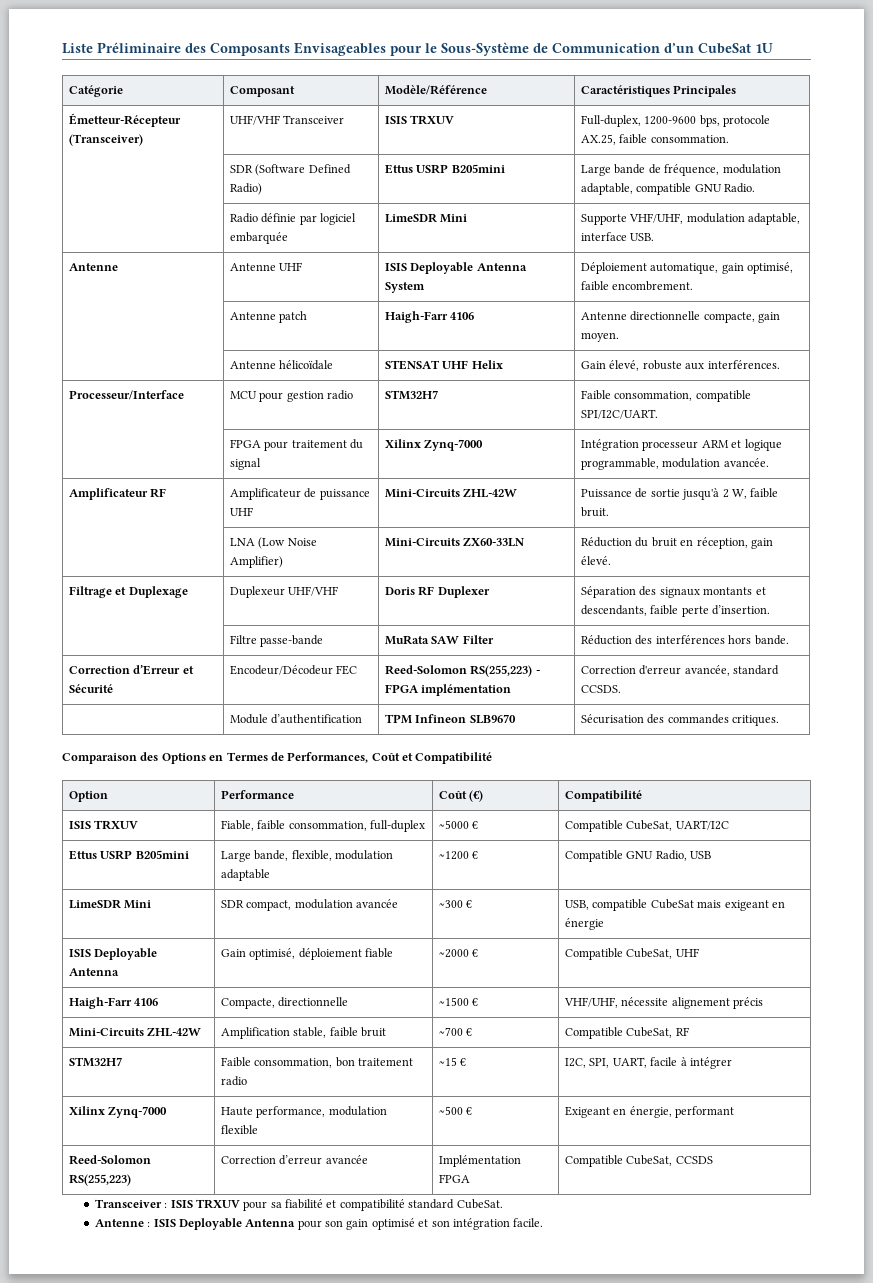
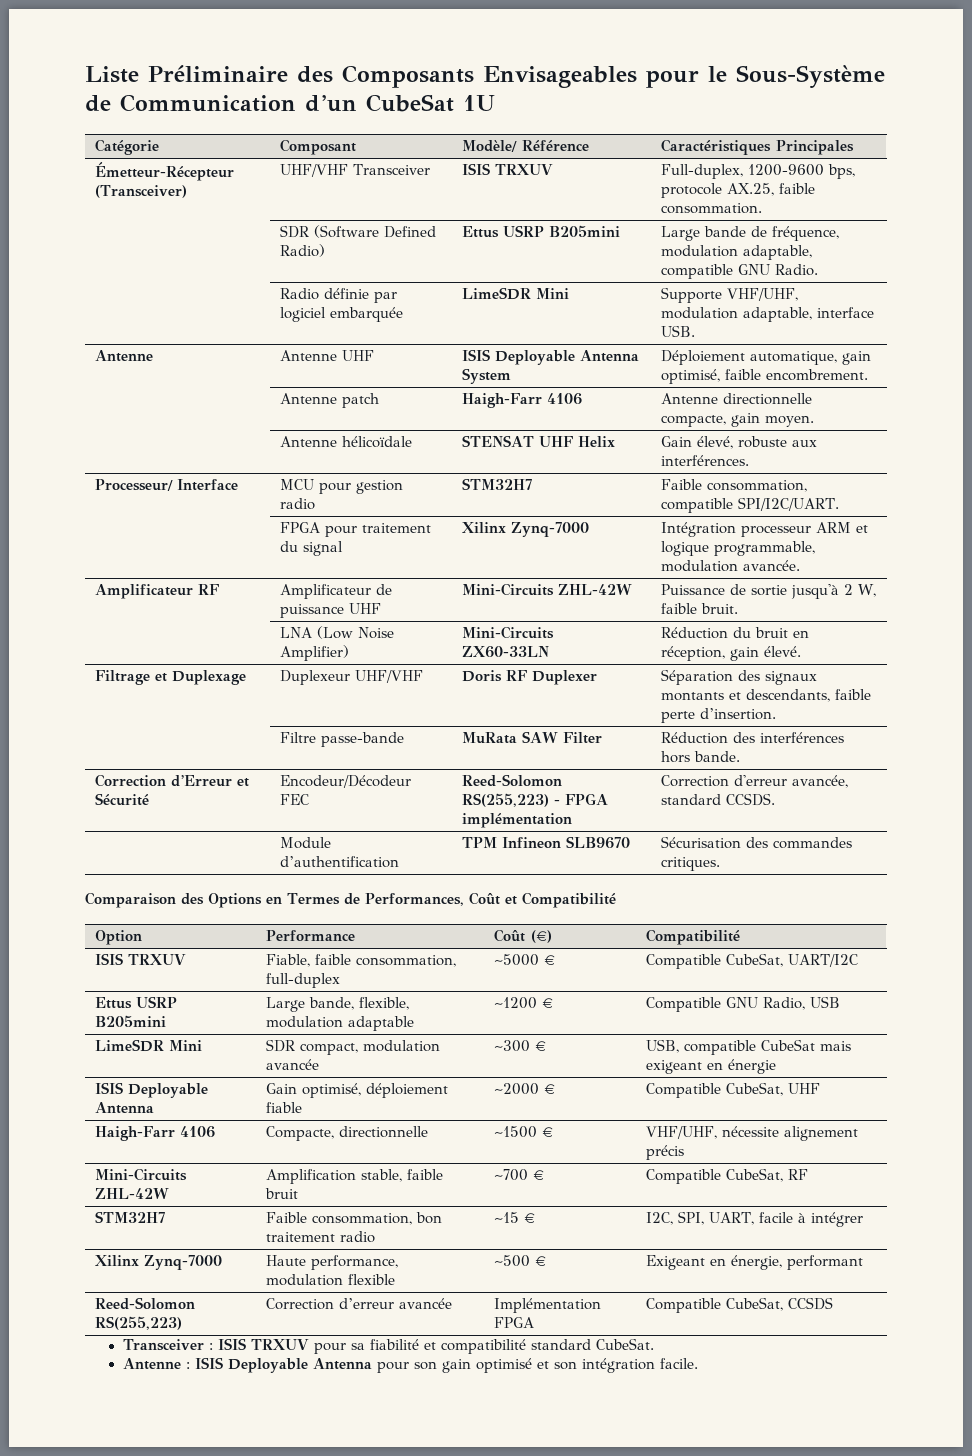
[384,85,487,95] Modèle/Référence -> [462,140,590,152] Modèle/ Référence
[68,390,184,400] Processeur/Interface -> [95,479,239,491] Processeur/ Interface

